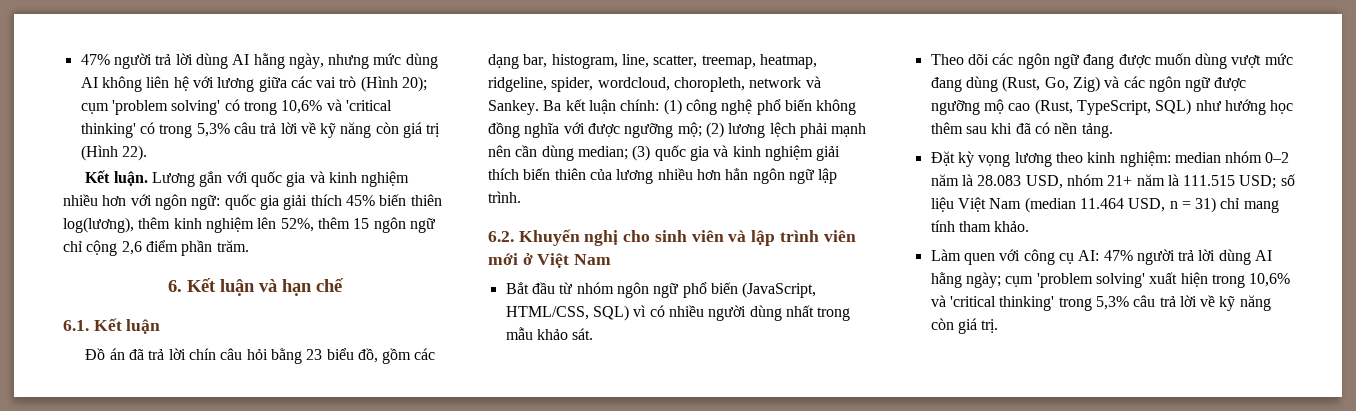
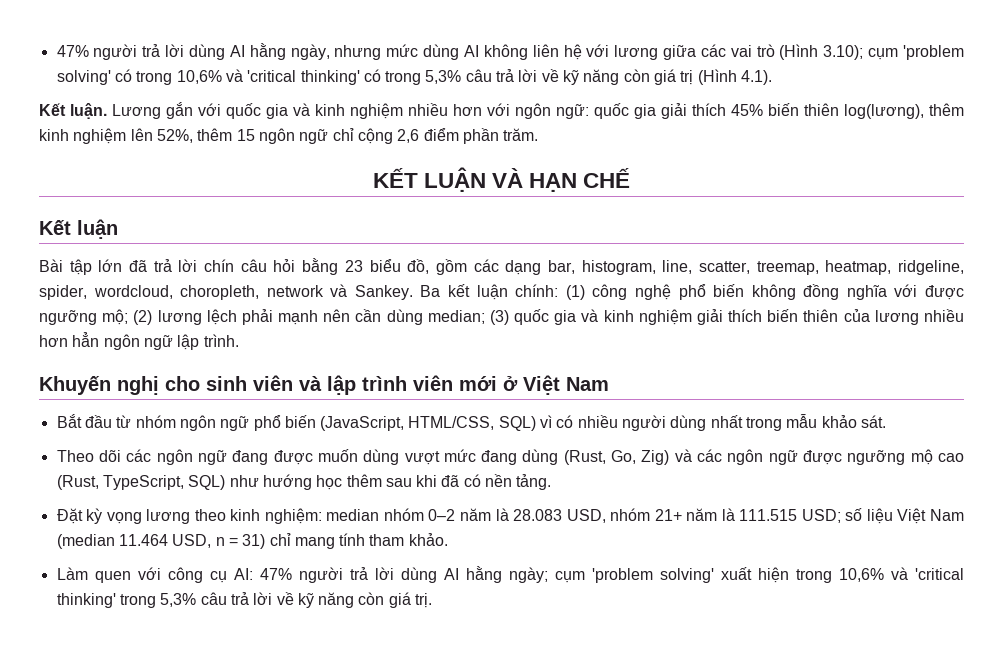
[402,76,428,92] 20); -> [823,45,864,60] 3.10);
[121,145,147,161] 22). -> [741,70,773,85] 4.1).
[168,278,344,296] [63,320,89,331] 6. Kết luận và hạn chế // 6.1. -> [372,167,631,192] KẾT LUẬN VÀ HẠN CHẾ //
[85,348,125,360] Đồ án -> [39,259,123,275] Bài tập lớn
[488,231,514,242] 6.2. -> (239, 340) none

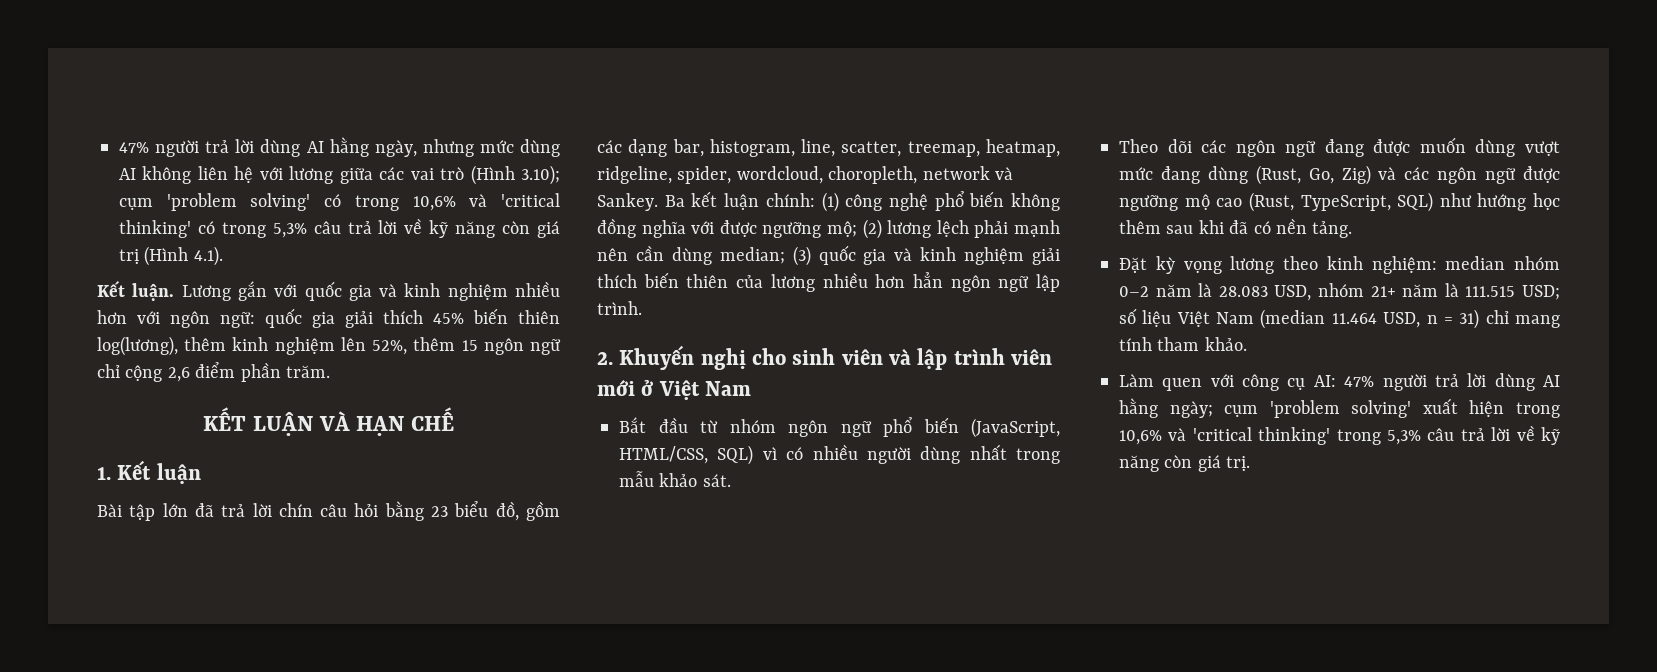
(631, 178) none -> [97,467,111,480] 1.
(239, 340) none -> [597,352,613,365] 2.

